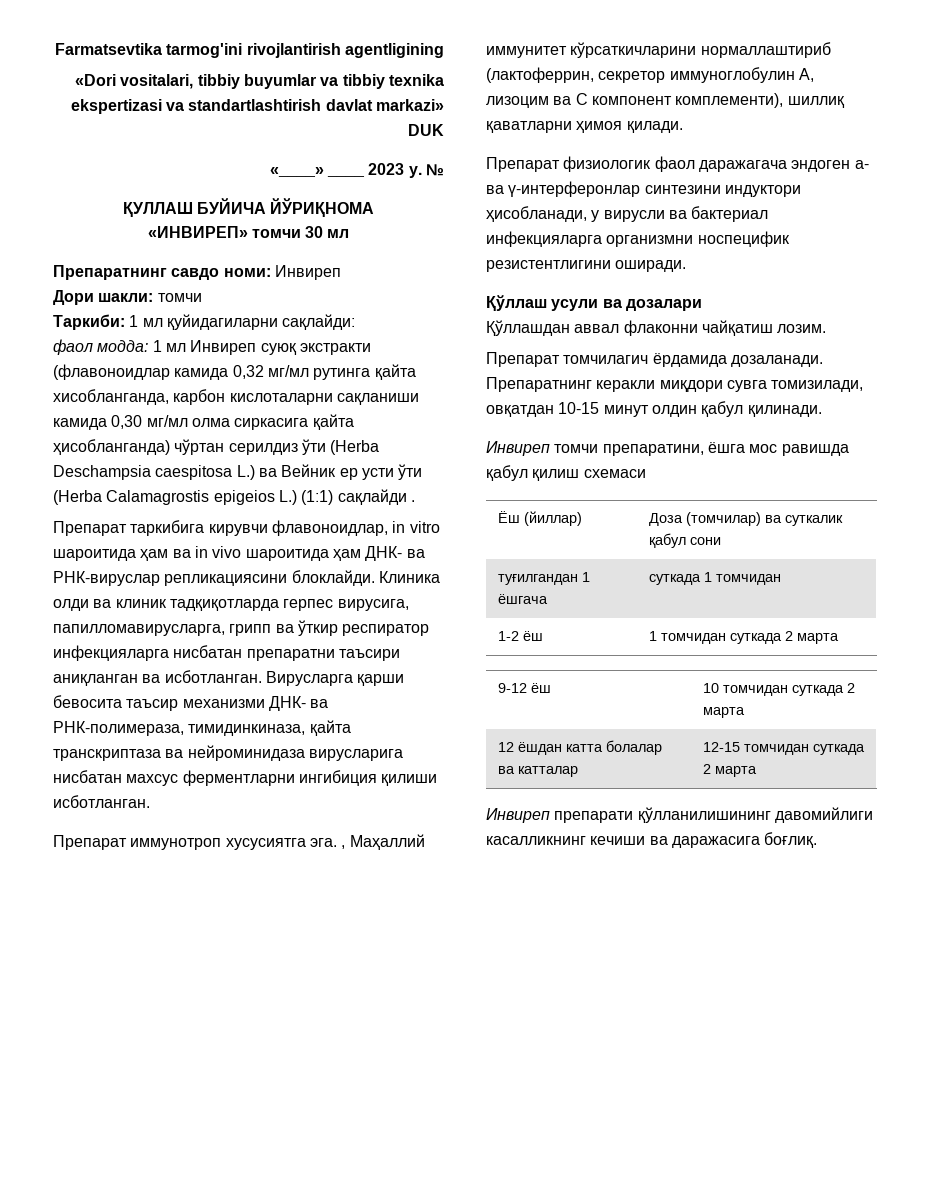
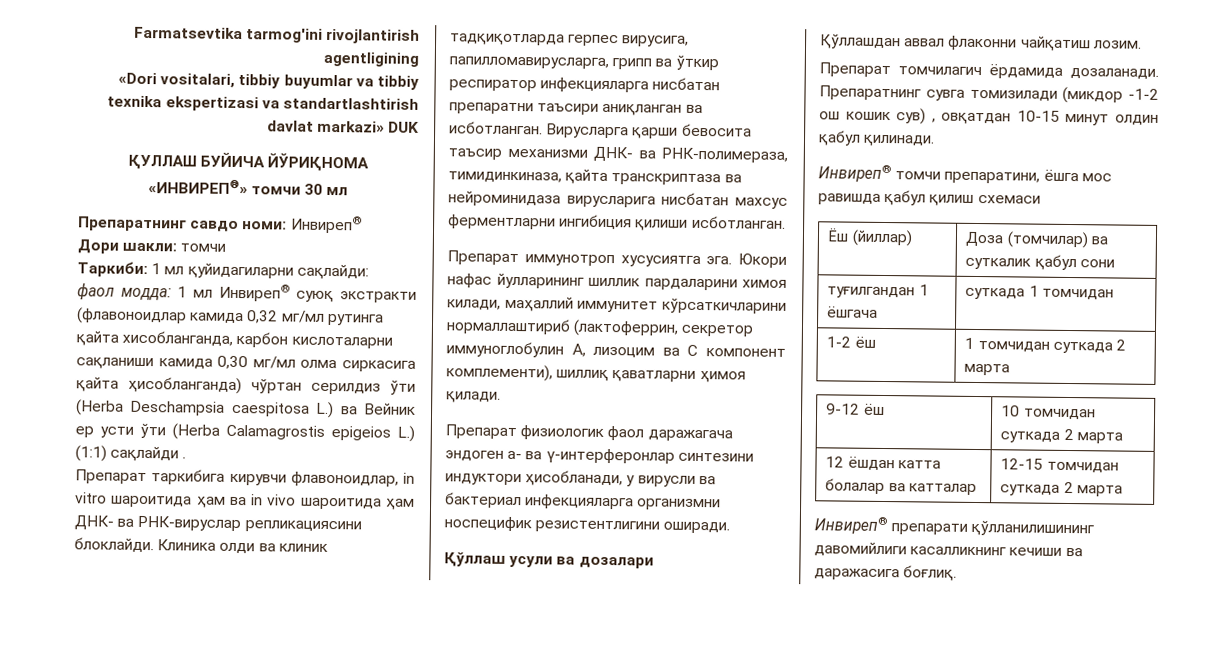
[269,167,366,177] [368,163,444,178] // «____» ____ 2023 у. № -> (419, 127) none
[147,226,248,238] «ИНВИРЕП» -> [147,178,248,195] «ИНВИРЕП®»
[274,265,341,280] Инвиреп -> [289,215,363,234] Инвиреп®
[190,340,257,355] Инвиреп -> [218,283,291,302] Инвиреп®
[341,834,425,850] , Маҳаллий -> [738,253,787,268] [447,272,787,291] [447,295,574,312] Юкори нафас йулларининг шиллик пардаларини химоя килади, маҳаллий
[596,380,864,392] керакли миқдори сувга томизилади, -> [925,86,1159,104] [819,108,936,125] сувга томизилади (микдор -1-2 ош кошик сув) ,
[486,441,550,456] Инвиреп -> [818,164,892,183] Инвиреп®
[486,808,550,823] Инвиреп -> [814,516,888,535] Инвиреп®

